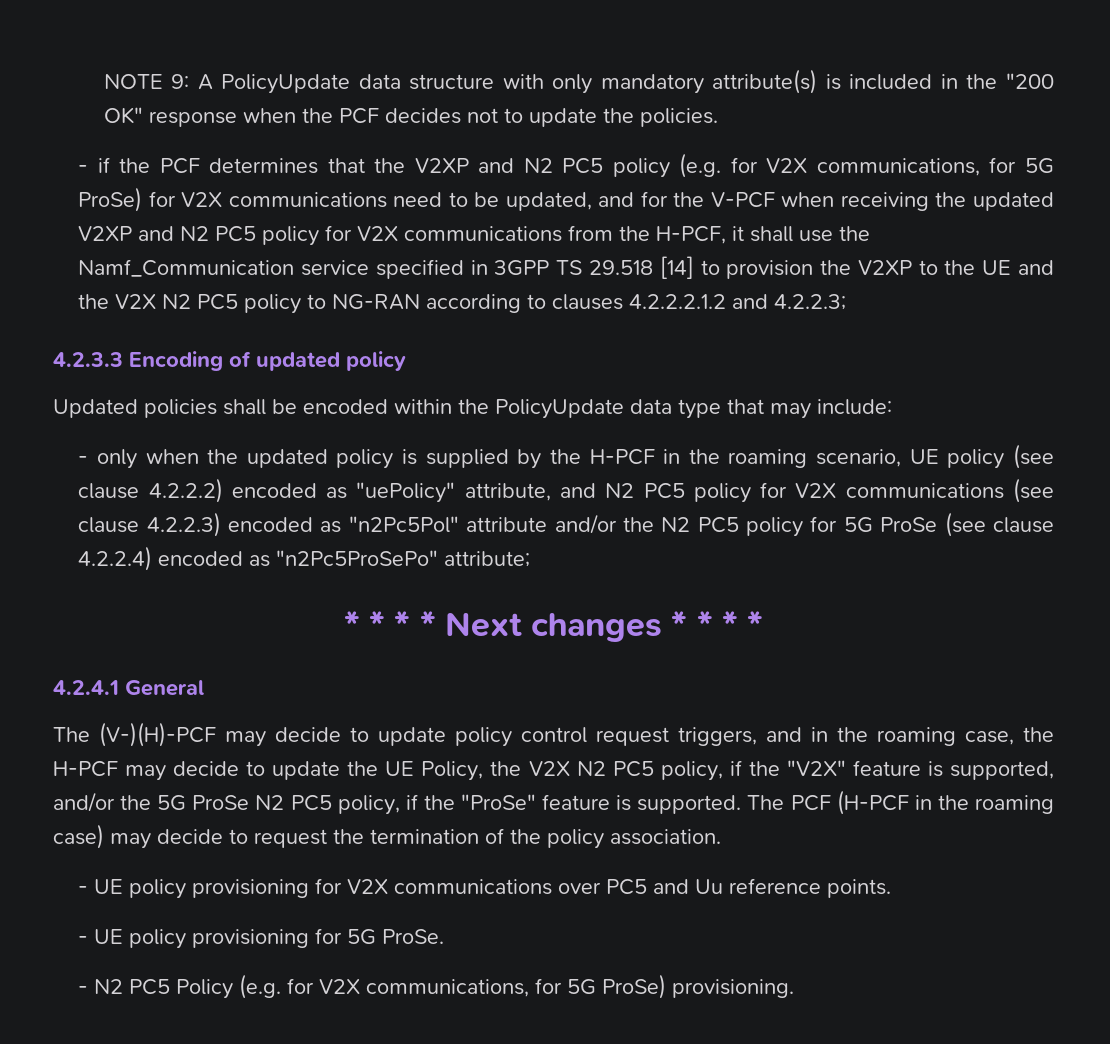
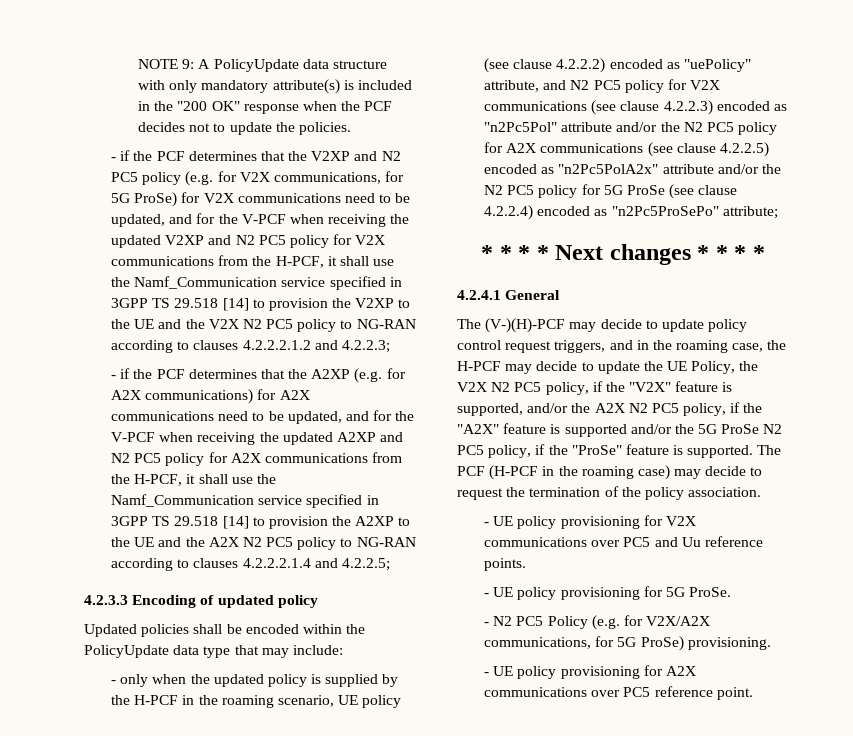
(847, 302) none -> [110,368,406,383] [110,389,310,404] [110,410,415,424] [110,432,404,445] [110,452,403,466] [110,474,276,486] [110,494,379,508] [110,516,411,529] [110,537,416,550] [110,558,390,571] // - if the PCF determines that the A2XP (e.g. for A2X communications) for A2X communications need to be updated, and for the V-PCF when receiving the updated A2XP and N2 PC5 policy for A2X communications from the H-PCF, it shall use the Namf_Communication service specified in 3GPP TS 29.518 [14] to provision the A2XP to the UE and the A2X N2 PC5 policy to NG-RAN according to clauses 4.2.2.2.1.4 and 4.2.2.5;
(838, 524) none -> [506,142,769,157] [483,164,781,174] [483,184,601,198] A2X communications (see clause 4.2.2.5) encoded as "n2Pc5PolA2x" attribute and/or the N2 PC5 policy for
(152, 802) none -> [594,402,763,416] [457,423,694,437] A2X N2 PC5 policy, if the "A2X" feature is supported and/or the
[319,979,361,994] V2X -> [646,616,711,626] V2X/A2X
(795, 988) none -> [483,665,696,679] [483,686,753,700] // - UE policy provisioning for A2X communications over PC5 reference point.

